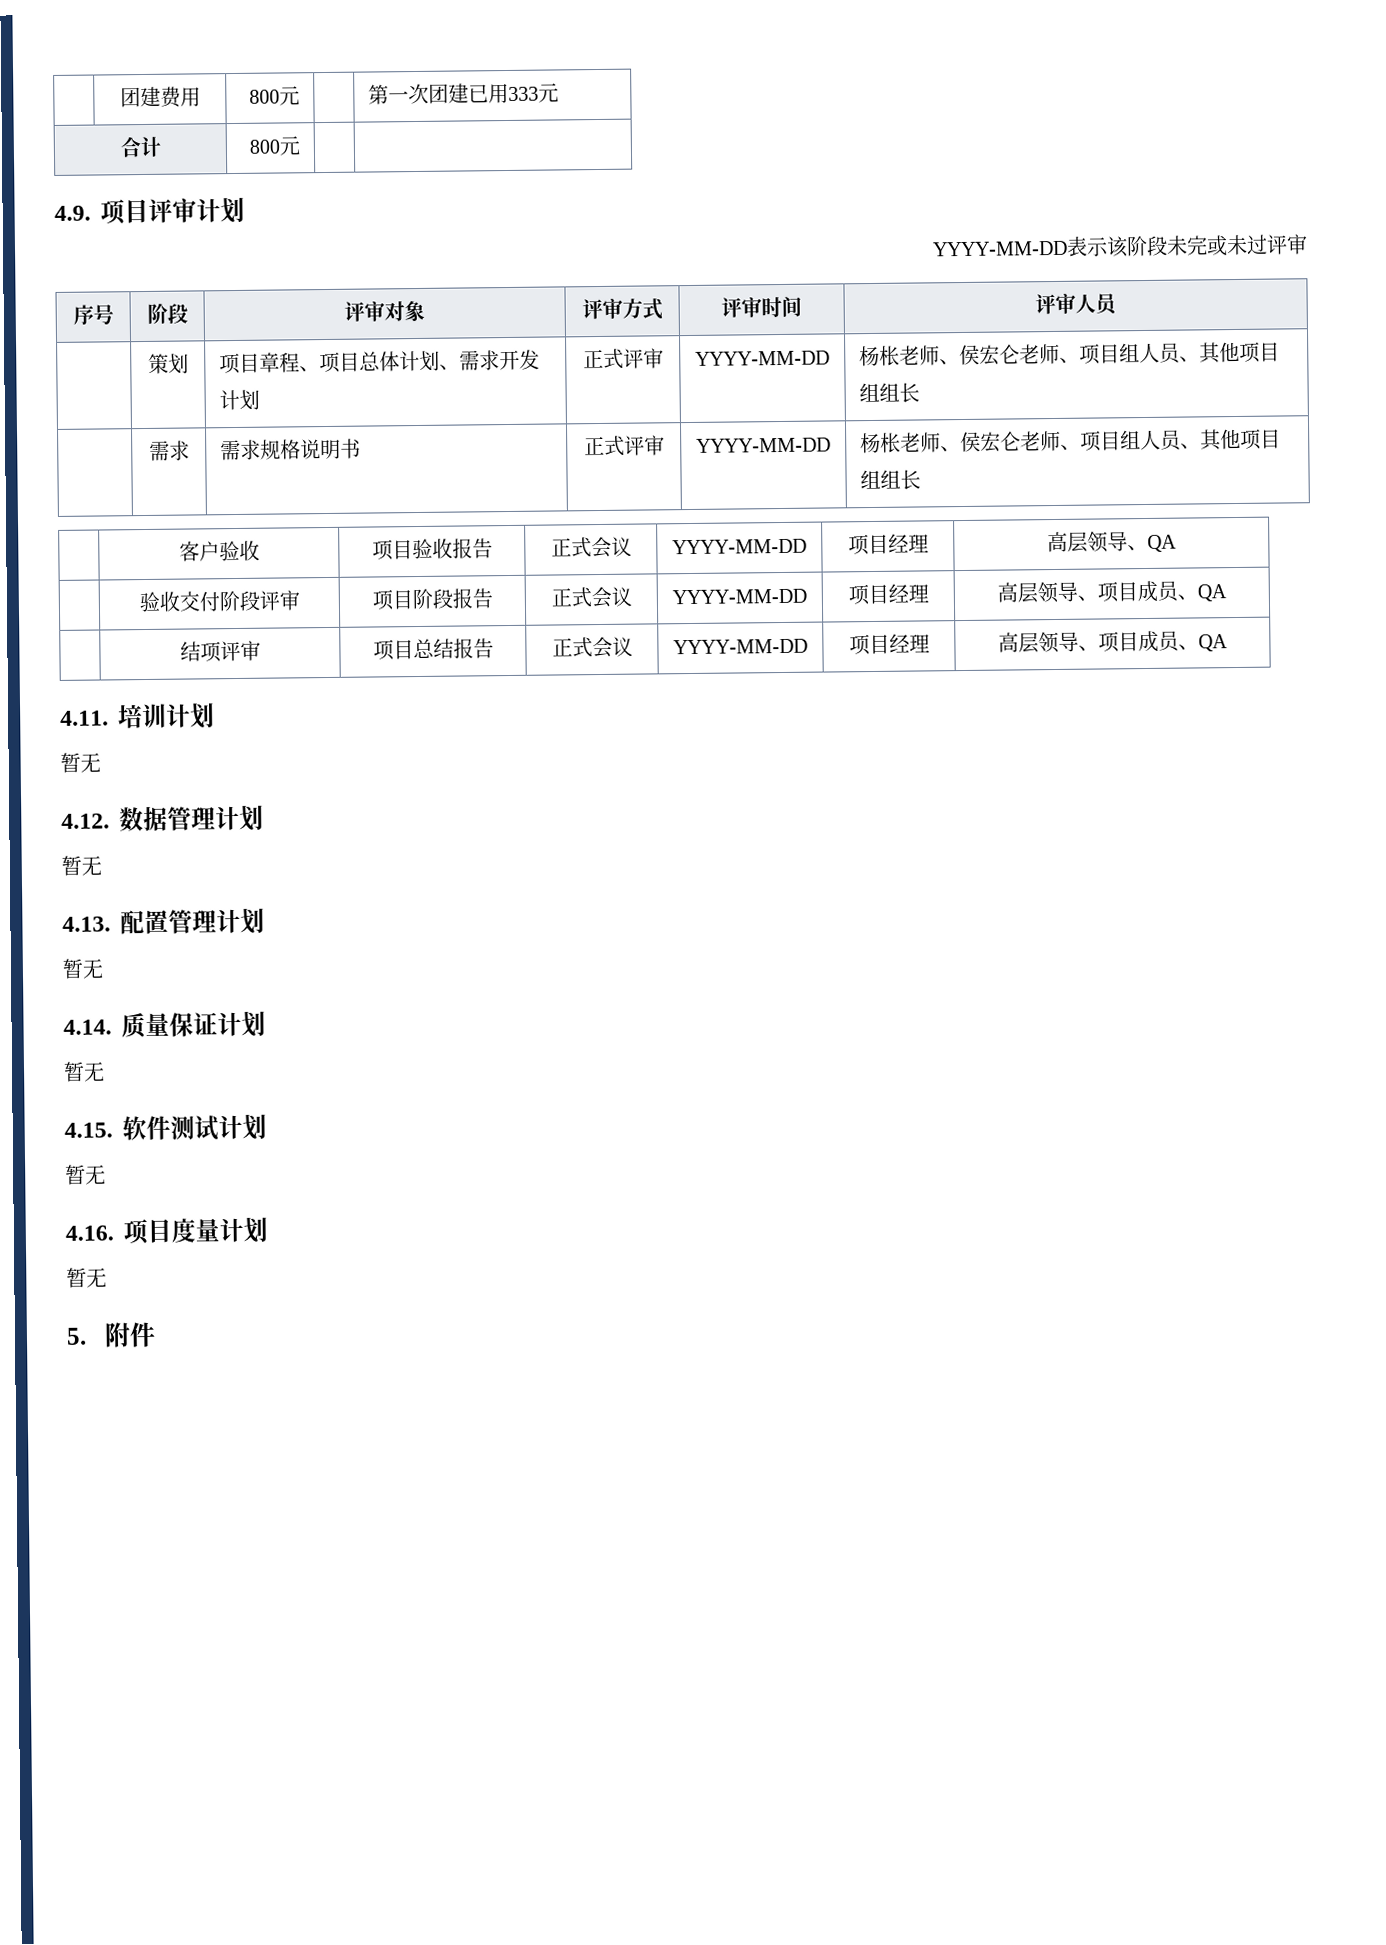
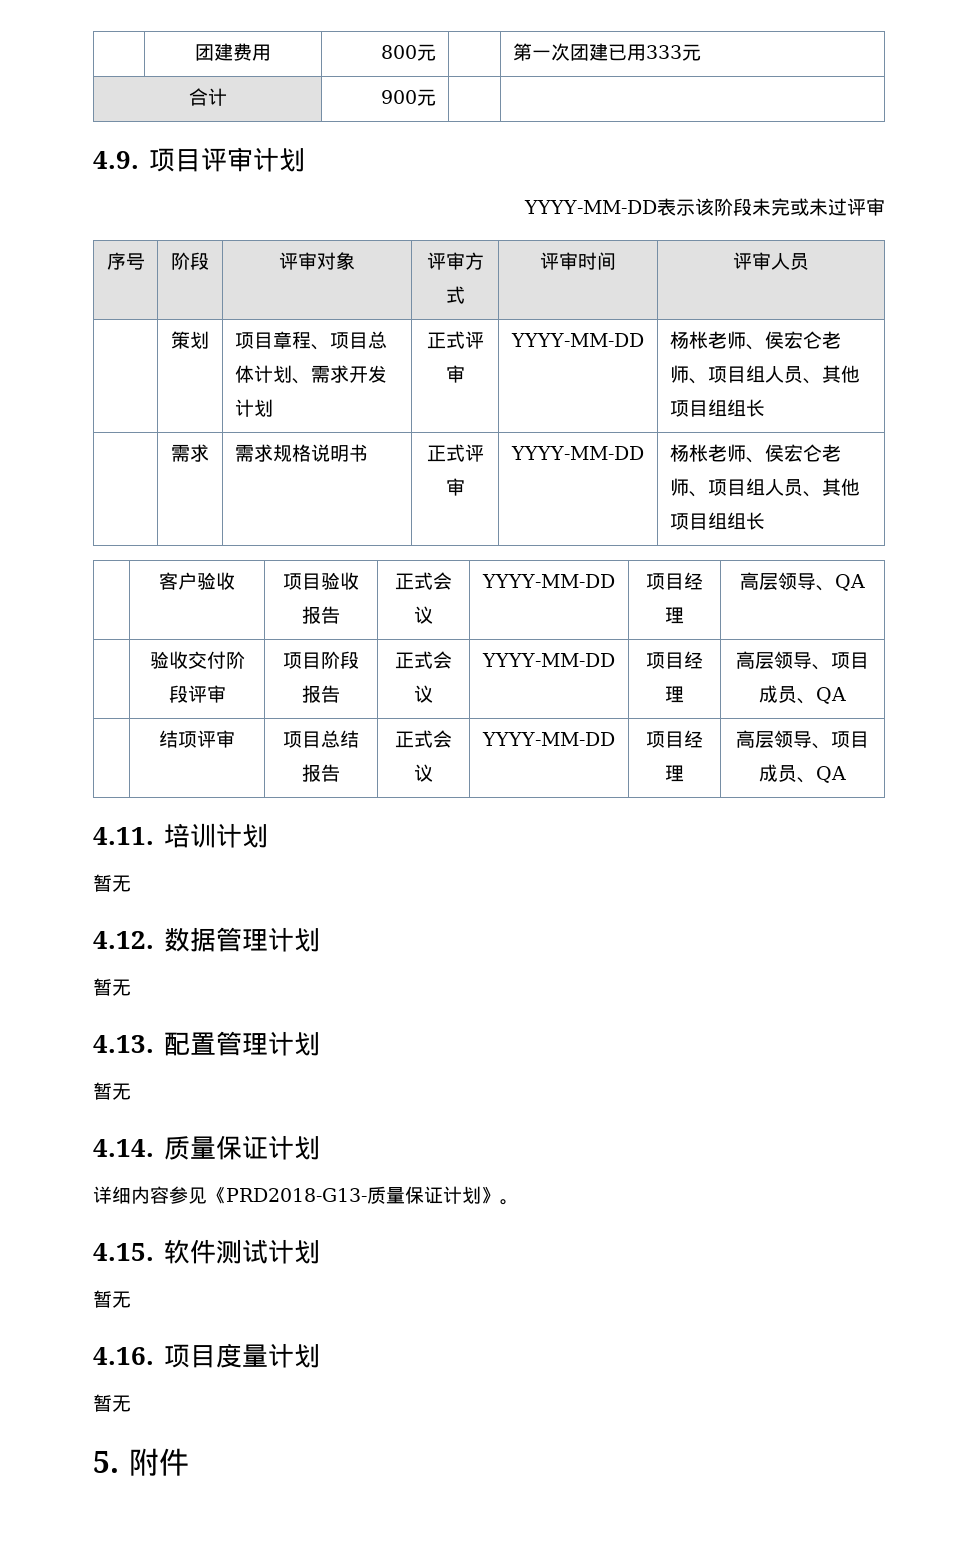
[248,139,280,154] 800 -> [380,90,417,104] 900
[63,1061,105,1082] 暂无 -> [93,1186,519,1205] 详细内容参见《PRD2018-G13-质量保证计划》。

